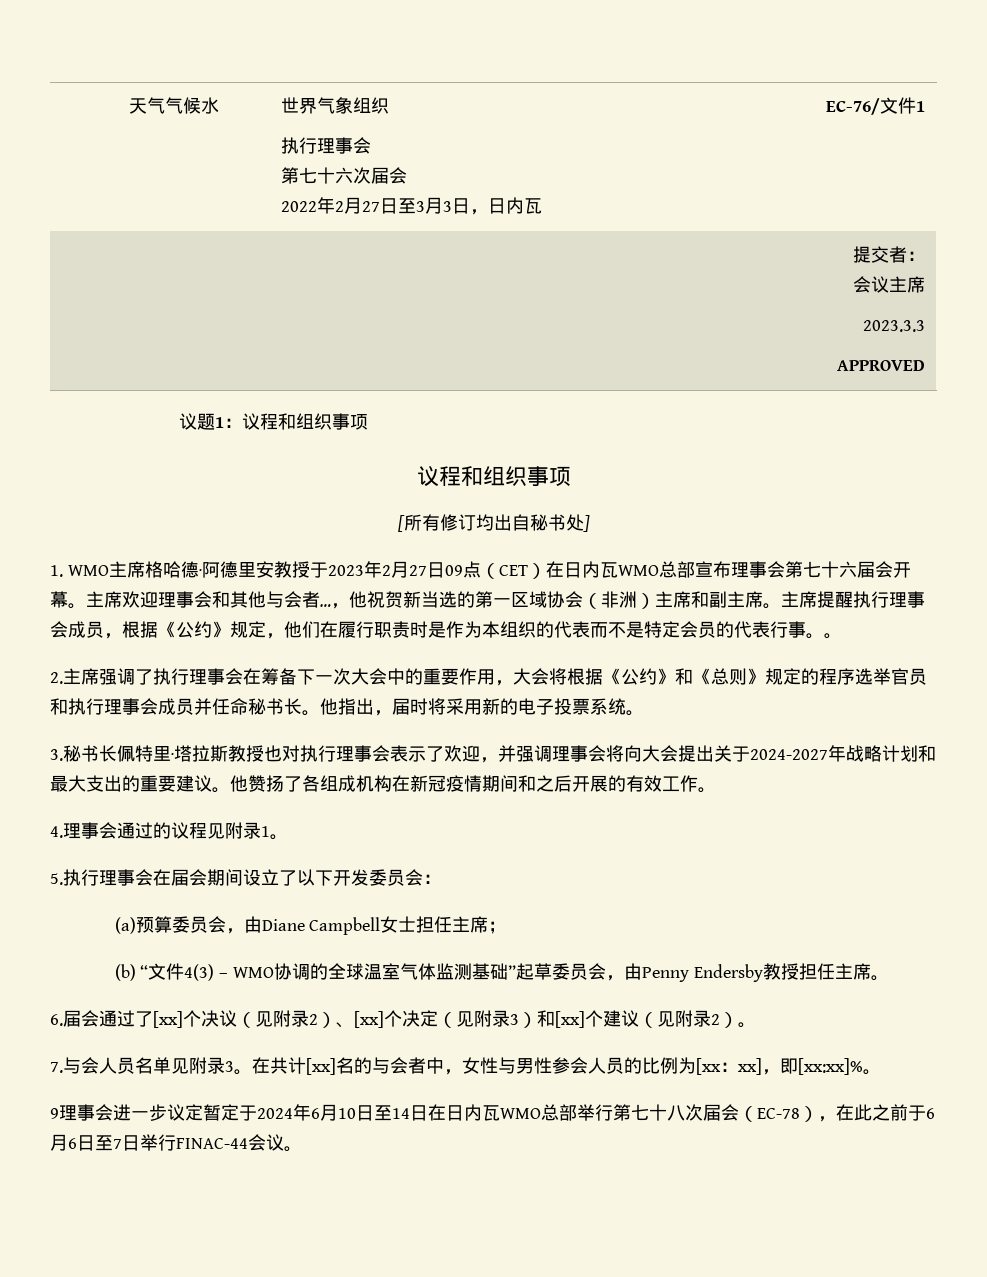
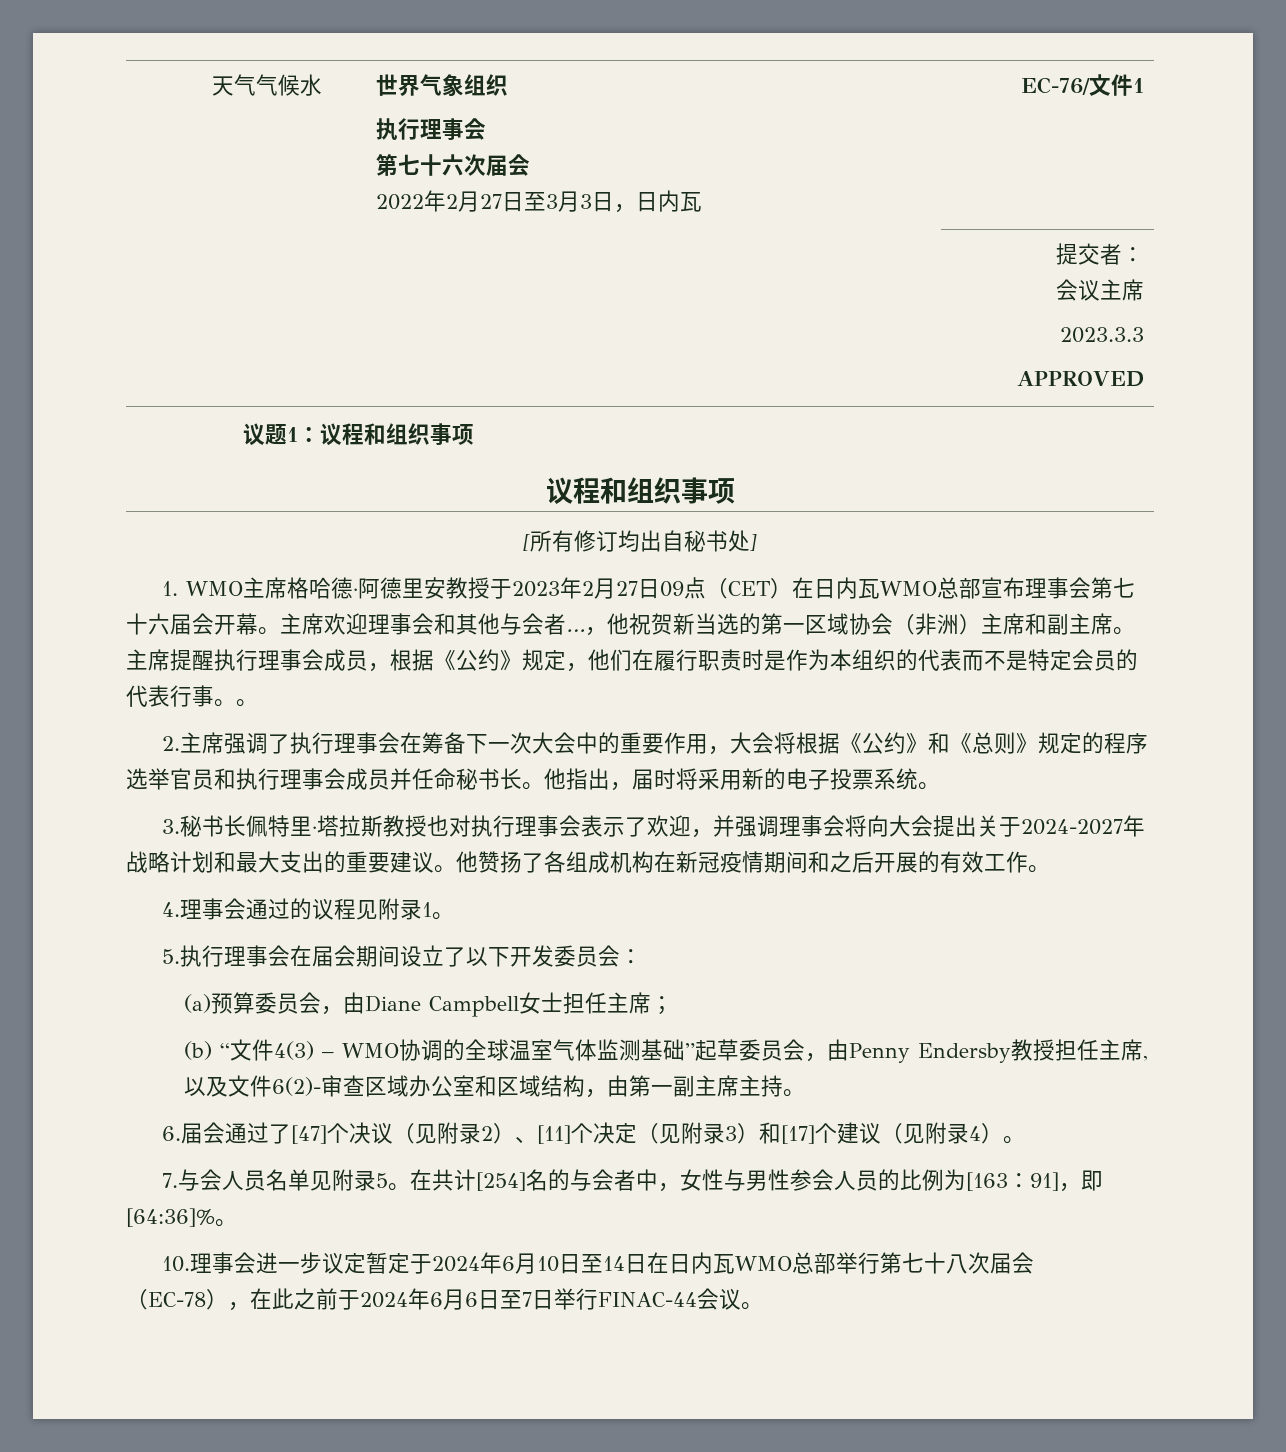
(871, 971) none -> [1143,1055,1149,1061] [184,1075,784,1098] ,以及文件6(2)-审查区域办公室和区域结构，由第一副主席主持
[153,1011,183,1028] [xx] -> [291,1125,328,1144] [47]
[354,1011,384,1028] [xx] -> [537,1125,572,1144] [11]
[555,1011,585,1028] [xx] -> [781,1125,816,1144] [17]
[711,1014,720,1025] 2 -> [969,1126,982,1141] 4
[225,1061,234,1072] 3 -> [376,1173,389,1188] 5
[306,1058,336,1075] [xx] -> [476,1172,527,1191] [254]
[696,1058,881,1075] [50,1108,59,1119] [xx：xx]，即[xx:xx]%。 // 9 -> [966,1170,1104,1192] [126,1208,237,1227] [162,1256,191,1272] [163：91]，即[64:36]%。 // 10.
(926, 1113) none -> [360,1288,430,1310] 2024年

